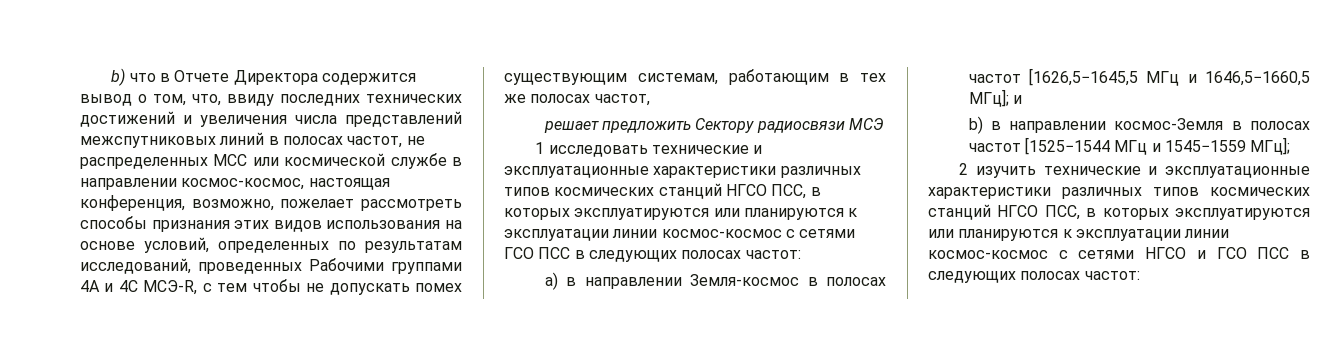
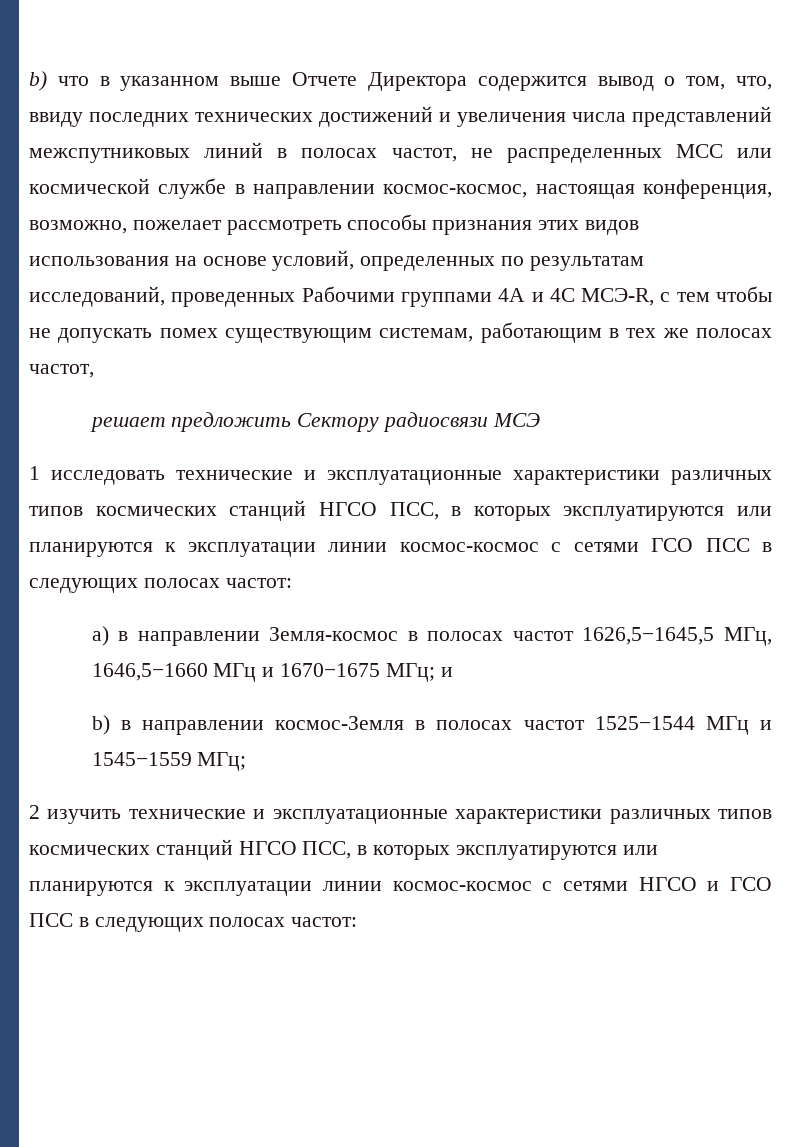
(170, 77) none -> [120,76,282,91] указанном выше
[1029,68,1310,86] [968,89,1009,107] [1626,5−1645,5 МГц и 1646,5−1660,5 МГц]; -> [582,627,772,646] [91,663,435,682] 1626,5−1645,5 МГц, 1646,5−1660 МГц и 1670−1675 МГц;
[1025,137,1111,155] [1525−1544 -> [594,716,695,730] 1525−1544
[1250,137,1291,155] МГц]; -> [197,752,247,771] МГц;

